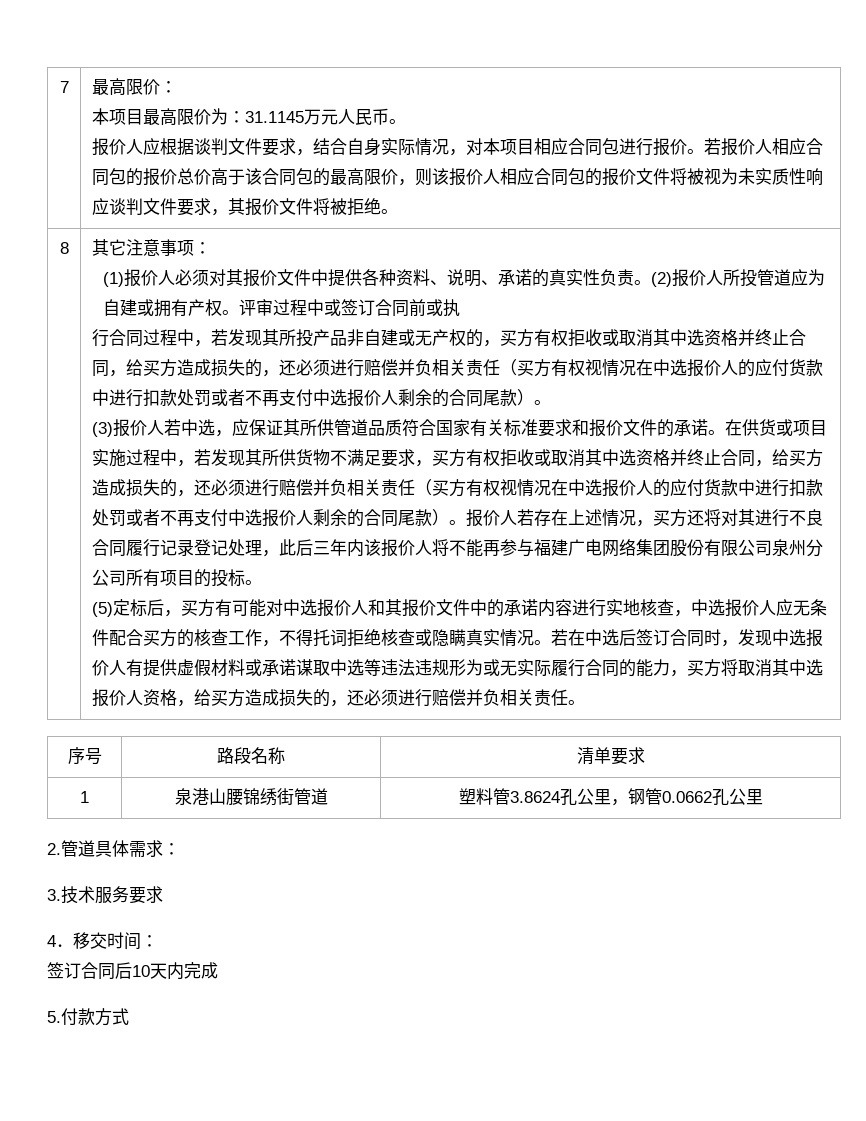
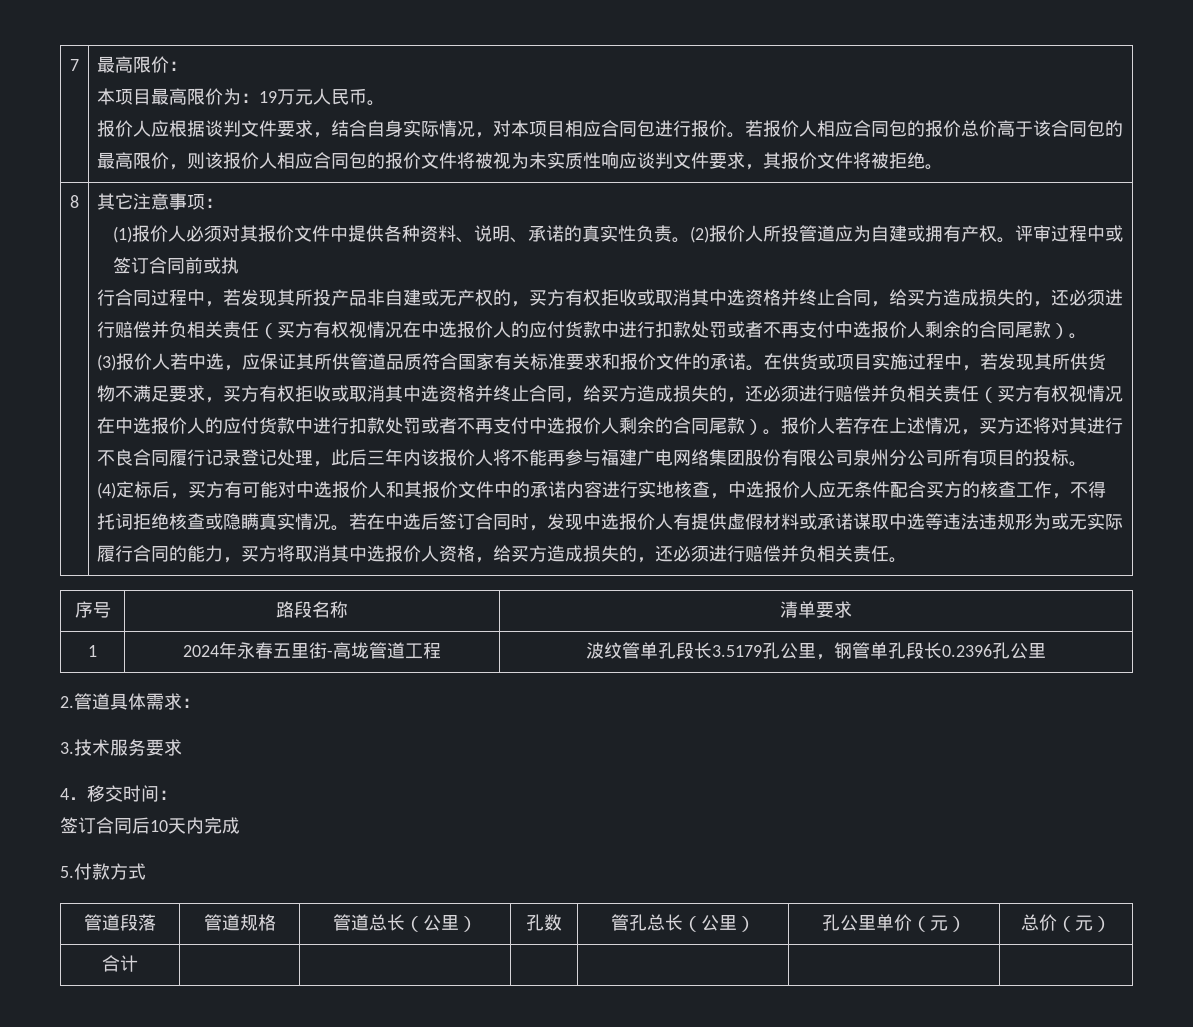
[244,111,304,123] 31.1145 -> [259,91,278,103] 19
[91,602,113,617] (5) -> [97,482,117,499] (4)
[174,788,328,806] [458,788,712,806] 泉港山腰锦绣街管道 | 塑料管3.8624孔公里，钢管0.0662 -> [183,642,441,659] [586,642,992,660] 2024年永春五里街-高垅管道工程 | 波纹管单孔段长3.5179孔公里，钢管单孔段长0.2396
(129, 1016) none -> [84,914,156,931] [203,914,276,931] [333,914,477,932] [526,914,562,931] [611,914,755,932] [822,914,966,932] [1021,914,1111,932] [102,955,138,972] // 管道段落 | 管道规格 | 管道总长（公里） | 孔数 | 管孔总长（公里） | 孔公里单价（元） | 总价（元） // 合计 | | | | | |

